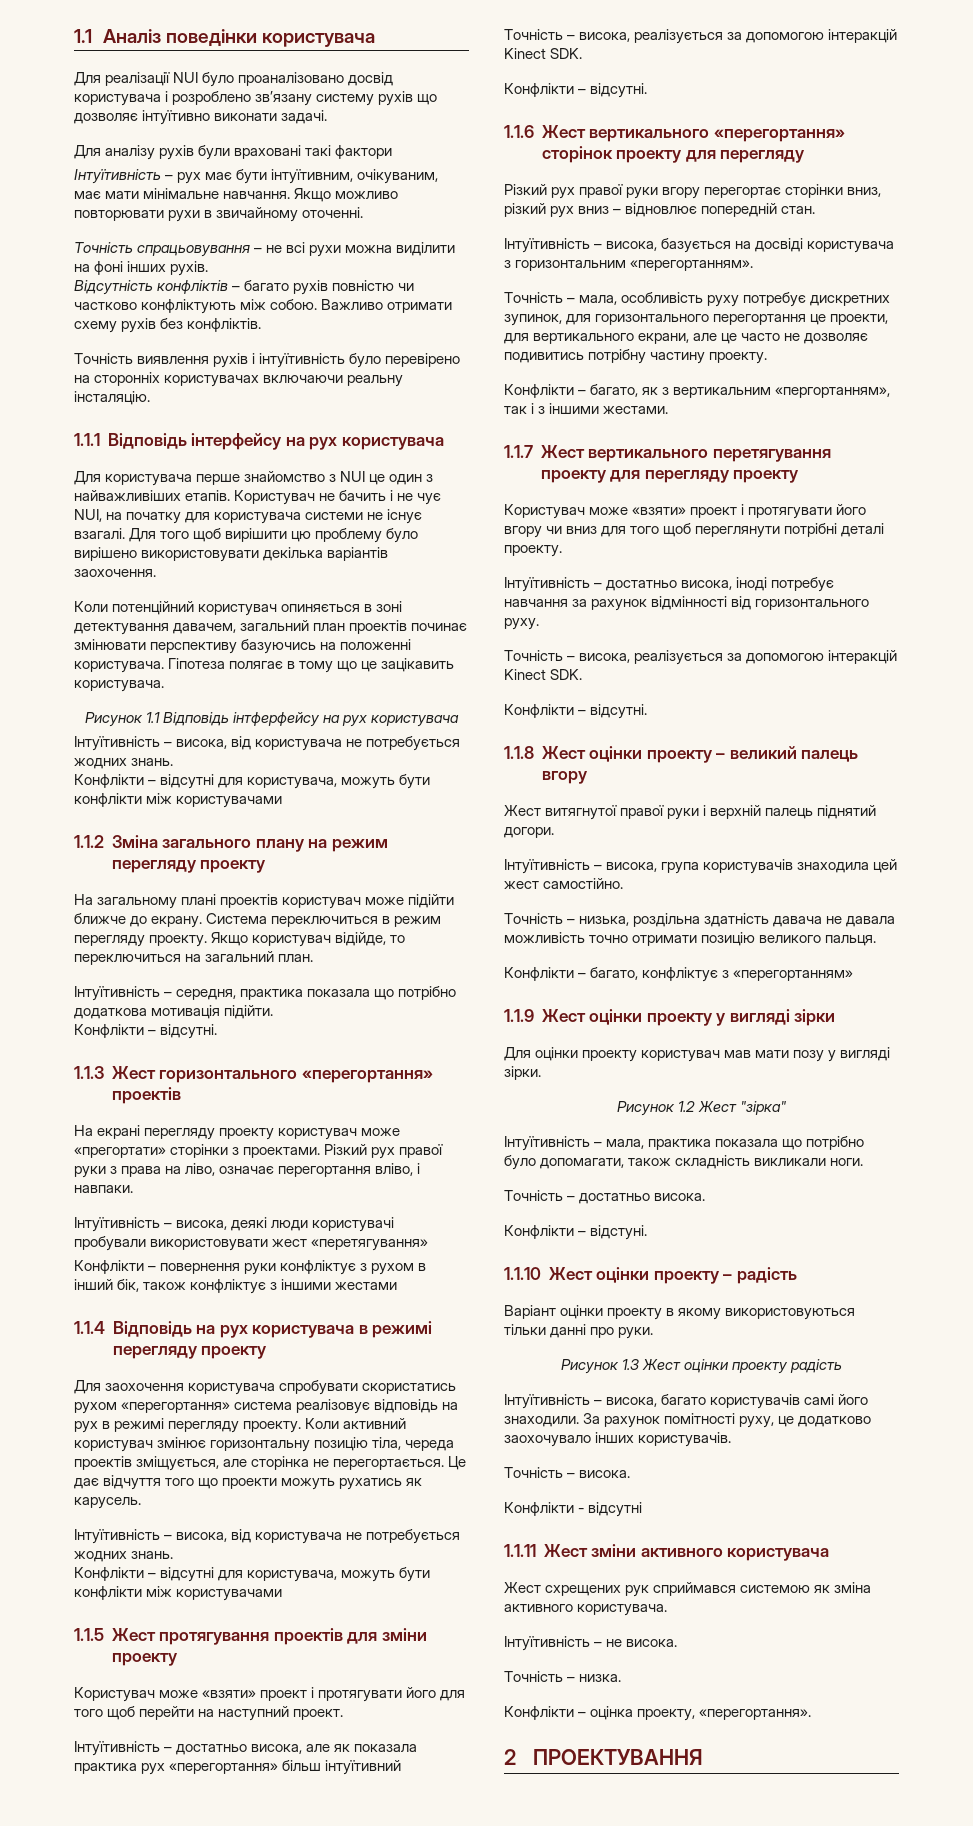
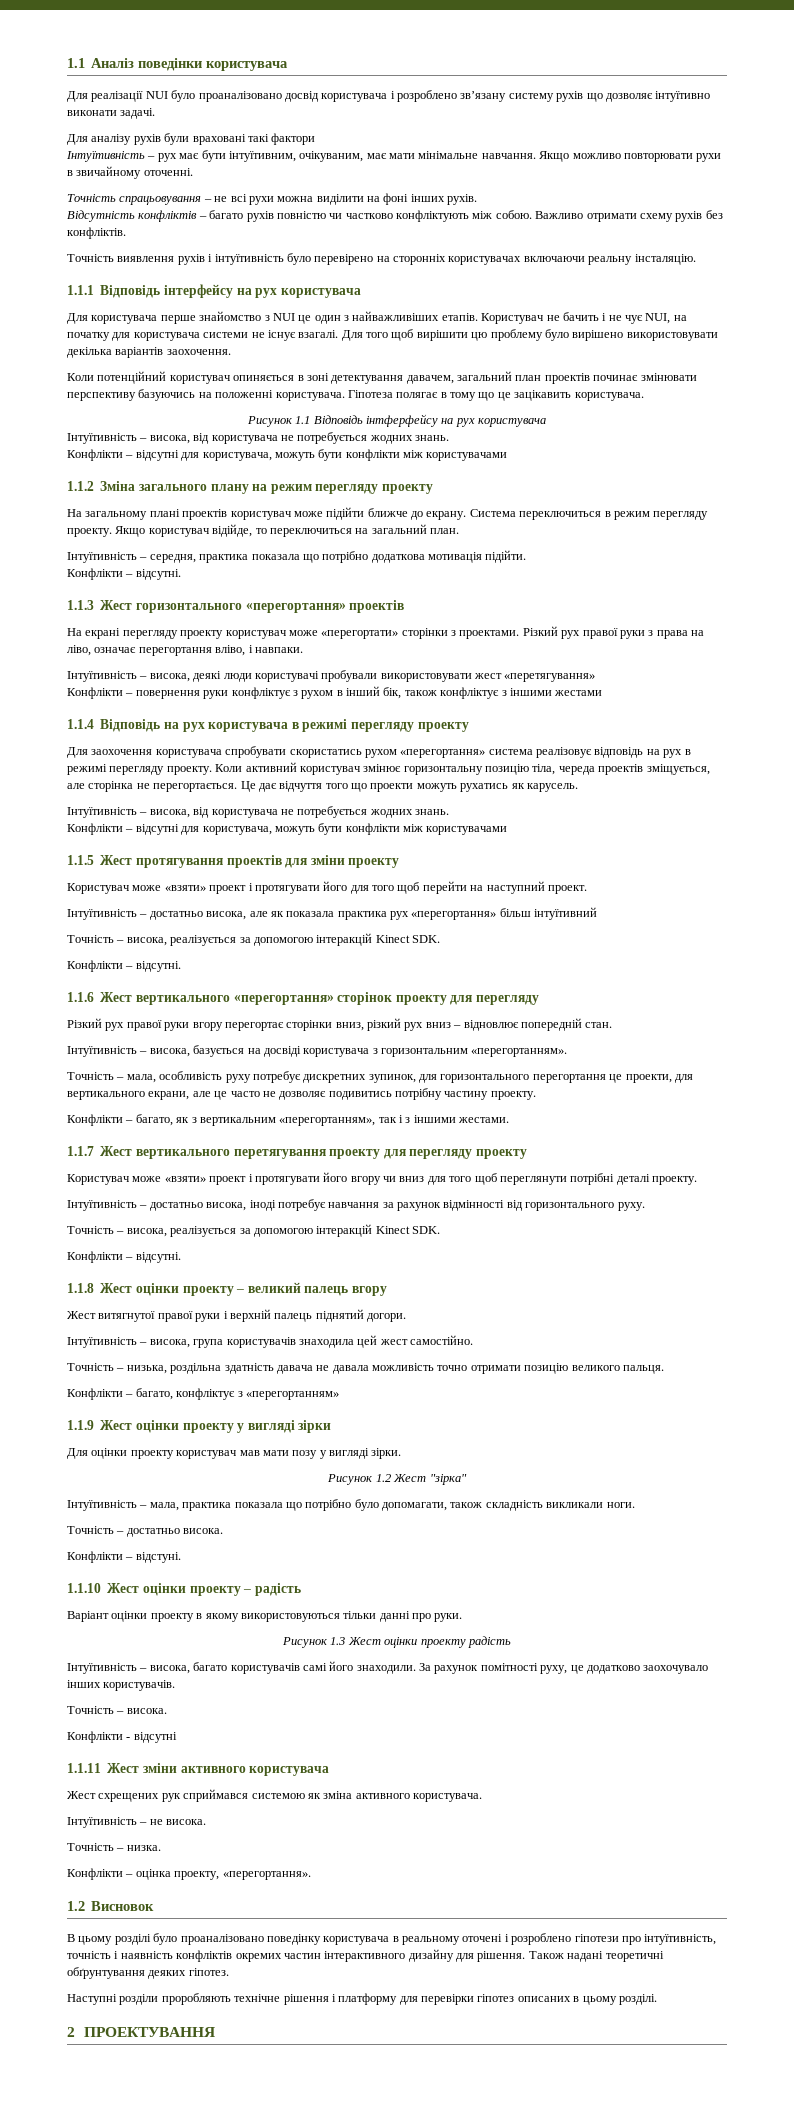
[74,1147,166,1158] «прегортати» -> [321,630,399,639] «перегортати»
[775,387,891,398] «пергортанням», -> [279,1117,376,1126] «перегортанням»,
(812, 1714) none -> [67,1901,155,1911] [67,1933,717,1945] [67,1949,664,1962] [67,1967,229,1979] [67,1993,657,2005] // 1.2 Висновок // В цьому розділі було проаналізовано поведінку користувача в реальному оточені і розроблено гіпотези про інтуїтивність, точність і наявність конфліктів окремих частин інтерактивного дизайну для рішення. Також надані теоретичні обґрунтування деяких гіпотез. // Наступні розділи проробляють технічне рішення і платформу для перевірки гіпотез описаних в цьому розділі.

